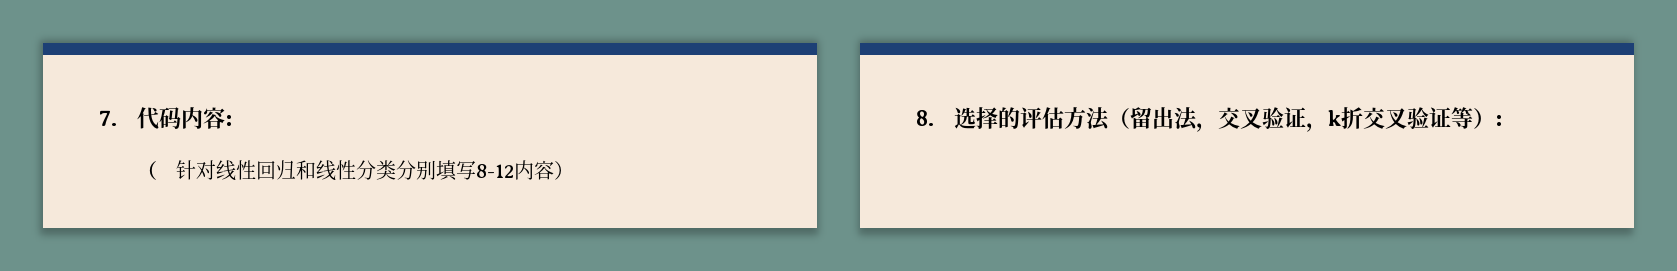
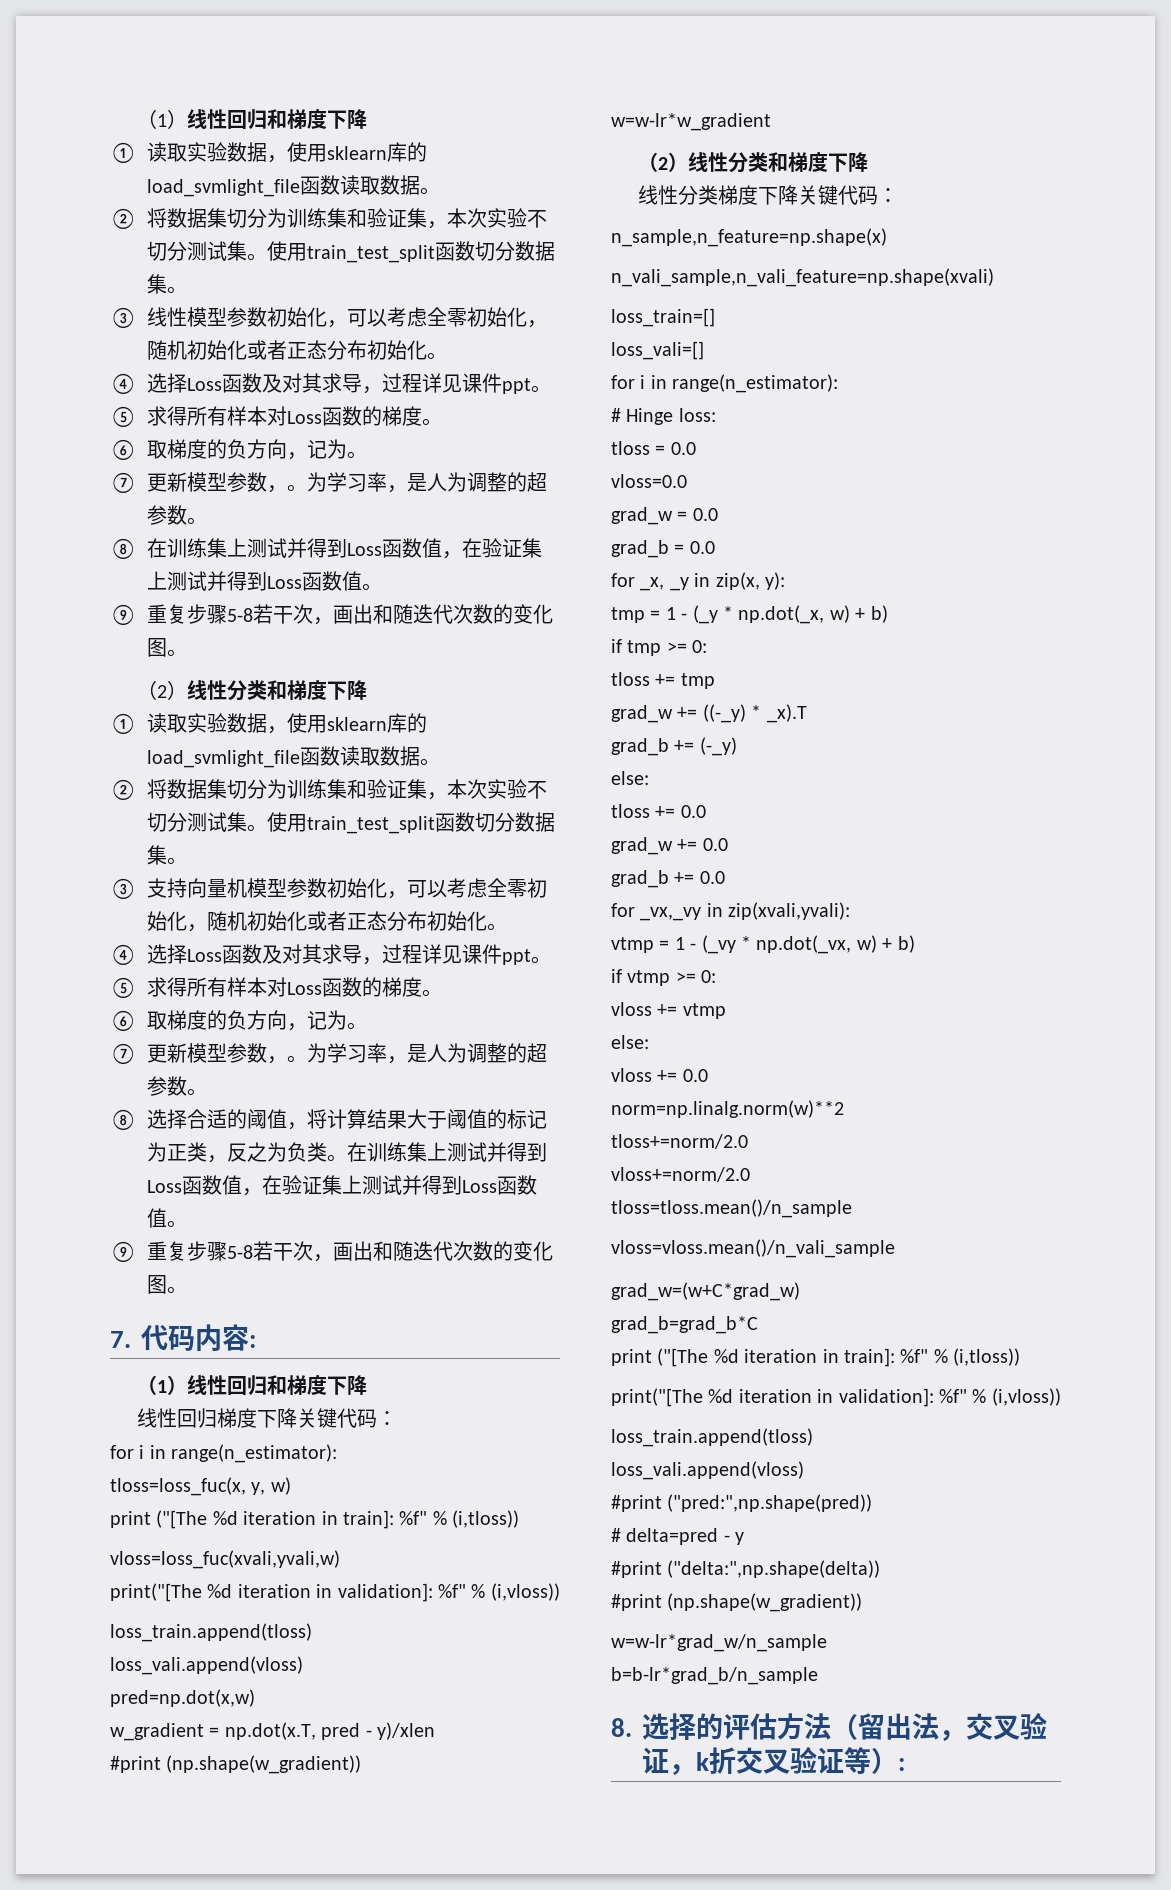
(99, 118) none -> [137,109,368,130] [110,142,427,163] [147,175,440,197] [110,208,547,229] [147,241,555,263] [147,274,187,294] [110,307,547,328] [147,340,447,360] [110,373,551,394] [110,406,442,427] [110,439,367,460] [110,472,547,493] [147,505,207,525] [110,538,542,559] [147,571,382,591] [110,604,553,625] [147,638,187,657] [137,680,368,701] [110,713,427,734] [147,746,440,768] [110,779,547,800] [147,812,555,834] [147,845,187,865] [110,878,547,899] [147,911,507,932] [110,944,551,965] [110,977,442,998] [110,1010,367,1031] [110,1043,547,1064] [147,1076,207,1096] [110,1109,547,1130] [147,1142,547,1163] [147,1175,537,1196] [147,1208,187,1228] [110,1241,553,1262] [147,1275,187,1294] （1）线性回归和梯度下降 // ①读取实验数据，使用sklearn库的load_svmlight_file函数读取数据。 // ②将数据集切分为训练集和验证集，本次实验不切分测试集。使用train_test_split函数切分数据集。 // ③线性模型参数初始化，可以考虑全零初始化，随机初始化或者正态分布初始化。 // ④选择Loss函数及对其求导，过程详见课件ppt。 // ⑤求得所有样本对Loss函数的梯度。 // ⑥取梯度的负方向，记为。 // ⑦更新模型参数，。为学习率，是人为调整的超参数。 // ⑧在训练集上测试并得到Loss函数值，在验证集上测试并得到Loss函数值。 // ⑨重复步骤5-8若干次，画出和随迭代次数的变化图。 // （2）线性分类和梯度下降 // ①读取实验数据，使用sklearn库的load_svmlight_file函数读取数据。 // ②将数据集切分为训练集和验证集，本次实验不切分测试集。使用train_test_split函数切分数据集。 // ③支持向量机模型参数初始化，可以考虑全零初始化，随机初始化或者正态分布初始化。 // ④选择Loss函数及对其求导，过程详见课件ppt。 // ⑤求得所有样本对Loss函数的梯度。 // ⑥取梯度的负方向，记为。 // ⑦更新模型参数，。为学习率，是人为调整的超参数。 // ⑧选择合适的阈值，将计算结果大于阈值的标记为正类，反之为负类。在训练集上测试并得到Loss函数值，在验证集上测试并得到Loss函数值。 // ⑨重复步骤5-8若干次，画出和随迭代次数的变化图。 //
[175,160,574,181] 针对线性回归和线性分类分别填写8-12内容） -> [157,1375,368,1396] [137,1408,398,1428] [110,1444,338,1463] [110,1477,291,1496] [110,1510,520,1529] [110,1550,340,1569] [110,1583,560,1602] [110,1623,312,1642] [110,1656,303,1675] [110,1689,255,1707] [110,1722,435,1741] [110,1755,362,1774] [611,113,771,131] [638,152,869,173] [638,185,899,205] [611,228,887,247] [611,268,994,287] [611,308,715,327] [611,341,704,360] [611,374,839,393] [611,408,716,425] [611,441,696,455] [611,474,687,488] [611,507,718,525] [611,540,715,558] [611,572,785,591] [611,605,888,624] [611,639,708,656] [611,672,715,689] [611,704,807,723] [611,737,737,756] [611,771,649,785] [611,804,706,818] [611,837,728,855] [611,870,725,888] [611,902,851,921] [611,935,915,954] [611,969,717,986] [611,1002,726,1019] [611,1035,649,1049] [611,1068,708,1082] [611,1100,844,1118] [611,1134,748,1149] [611,1167,750,1182] [611,1199,852,1218] [611,1239,895,1258] [611,1282,800,1301] [611,1316,758,1334] [611,1348,1021,1367] [611,1388,1061,1407] [611,1428,813,1447] [611,1461,804,1480] [611,1494,873,1512] [611,1528,745,1545] [611,1560,881,1578] [611,1593,863,1612] [611,1634,827,1652] [611,1667,818,1685] 1）线性回归和梯度下降 // 线性回归梯度下降关键代码： // for i in range(n_estimator): // tloss=loss_fuc(x, y, w) // print ("[The %d iteration in train]: %f" % (i,tloss)) // vloss=loss_fuc(xvali,yvali,w) // print("[The %d iteration in validation]: %f" % (i,vloss)) // loss_train.append(tloss) // loss_vali.append(vloss) // pred=np.dot(x,w) // w_gradient = np.dot(x.T, pred - y)/xlen // #print (np.shape(w_gradient)) // w=w-lr*w_gradient // （2）线性分类和梯度下降 // 线性分类梯度下降关键代码： // n_sample,n_feature=np.shape(x) // n_vali_sample,n_vali_feature=np.shape(xvali) // loss_train=[] // loss_vali=[] // for i in range(n_estimator): // # Hinge loss: // tloss = 0.0 // vloss=0.0 // grad_w = 0.0 // grad_b = 0.0 // for _x, _y in zip(x, y): // tmp = 1 - (_y * np.dot(_x, w) + b) // if tmp >= 0: // tloss += tmp // grad_w += ((-_y) * _x).T // grad_b += (-_y) // else: // tloss += 0.0 // grad_w += 0.0 // grad_b += 0.0 // for _vx,_vy in zip(xvali,yvali): // vtmp = 1 - (_vy * np.dot(_vx, w) + b) // if vtmp >= 0: // vloss += vtmp // else: // vloss += 0.0 // norm=np.linalg.norm(w)**2 // tloss+=norm/2.0 // vloss+=norm/2.0 // tloss=tloss.mean()/n_sample // vloss=vloss.mean()/n_vali_sample // grad_w=(w+C*grad_w) // grad_b=grad_b*C // print ("[The %d iteration in train]: %f" % (i,tloss)) // print("[The %d iteration in validation]: %f" % (i,vloss)) // loss_train.append(tloss) // loss_vali.append(vloss) // #print ("pred:",np.shape(pred)) // # delta=pred - y // #print ("delta:",np.shape(delta)) // #print (np.shape(w_gradient)) // w=w-lr*grad_w/n_sample // b=b-lr*grad_b/n_sample

